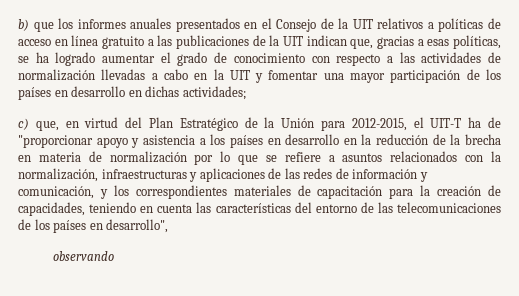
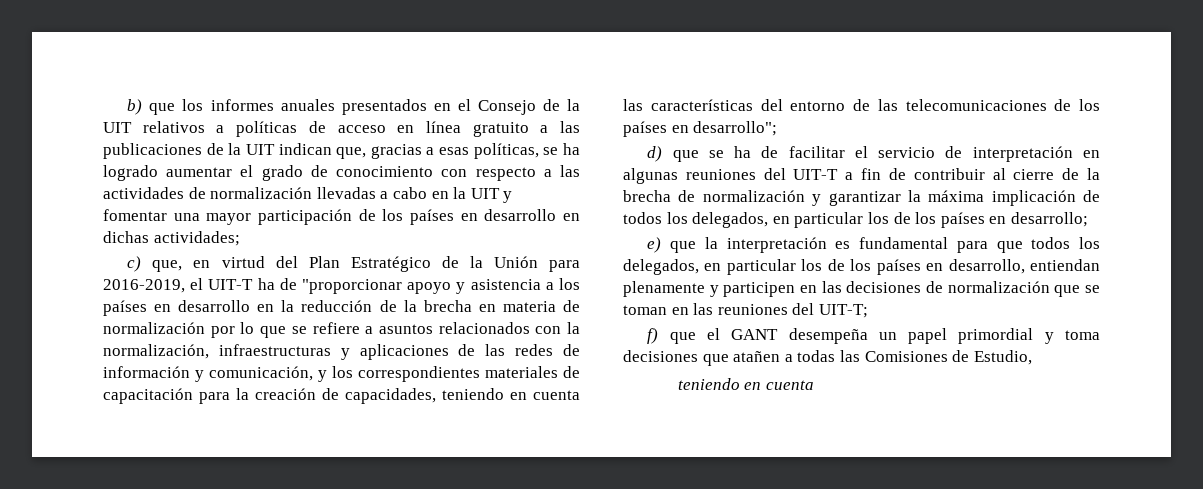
[351,118,407,131] 2012-2015, -> [103,279,185,293] 2016-2019,
[106,219,169,233] [52,251,114,261] desarrollo", // observando -> [693,121,778,136] [647,146,1100,162] [623,168,1100,184] [623,190,1100,206] [623,212,1088,228] [647,237,1100,253] [623,259,1100,275] [623,281,1100,297] [623,303,868,318] [647,328,1100,344] [623,350,1032,366] [677,378,815,390] desarrollo"; // d) que se ha de facilitar el servicio de interpretación en algunas reuniones del UIT-T a fin de contribuir al cierre de la brecha de normalización y garantizar la máxima implicación de todos los delegados, en particular los de los países en desarrollo; // e) que la interpretación es fundamental para que todos los delegados, en particular los de los países en desarrollo, entiendan plenamente y participen en las decisiones de normalización que se toman en las reuniones del UIT-T; // f) que el GANT desempeña un papel primordial y toma decisiones que atañen a todas las Comisiones de Estudio, // teniendo en cuenta

